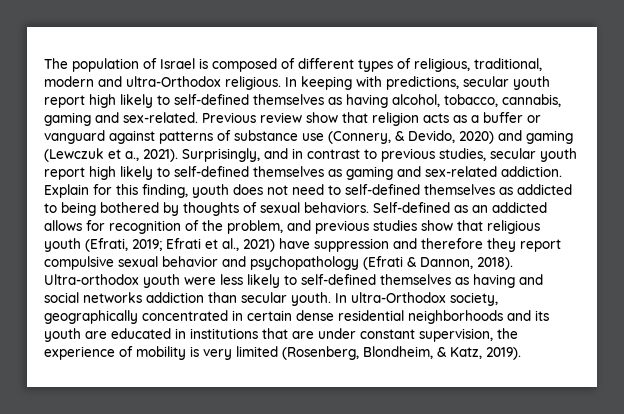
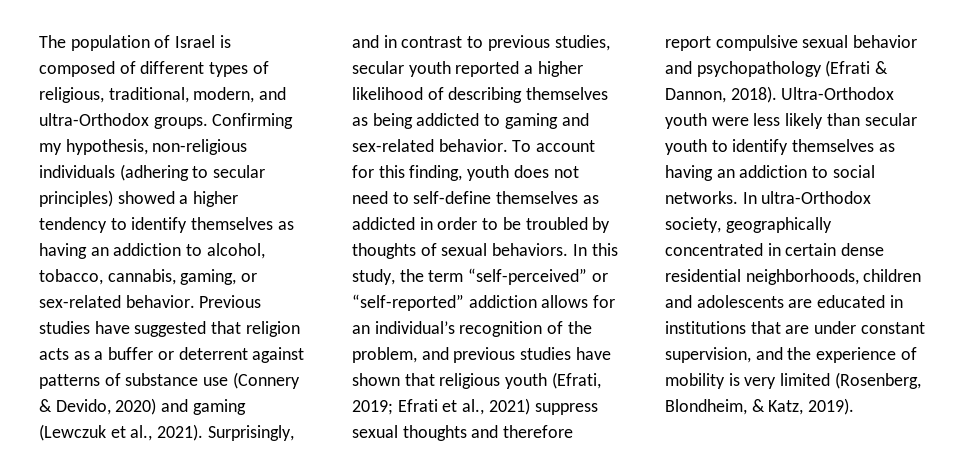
[44,76,94,87] modern -> [193,87,255,103] modern,
[225,76,550,90] [44,94,561,108] [44,112,338,126] religious. In keeping with predictions, secular youth report high likely to self-defined themselves as having alcohol, tobacco, cannabis, gaming and sex-related. Previous review show -> [153,113,294,129] [39,139,248,155] [39,164,266,181] [39,190,239,207] [39,217,294,233] [39,243,265,259] [39,269,258,285] [39,295,262,308] [39,321,207,337] groups. Confirming my hypothesis, non-religious individuals (adhering to secular principles) showed a higher tendency to identify themselves as having an addiction to alcohol, tobacco, cannabis, gaming, or sex-related behavior. Previous studies have suggested
[44,130,105,144] vanguard -> [178,347,248,360] deterrent
[328,131,391,144] (Connery, -> [232,372,300,389] (Connery
[125,151,139,161] a., -> [130,425,153,441] al.,
[44,166,562,180] [44,184,89,198] report high likely to self-defined themselves as gaming and sex-related addiction. Explain -> [455,61,583,77] [352,87,609,103] [352,113,589,129] [352,139,596,152] reported a higher likelihood of describing themselves as being addicted to gaming and sex-related behavior. To account
[345,184,420,195] self-defined -> [413,191,492,204] self-define
[44,202,159,216] to being bothered -> [419,217,588,230] in order to be troubled
[373,202,547,213] [44,220,105,231] Self-defined as an addicted allows for -> [572,243,618,256] [352,268,608,285] [352,294,616,311] [352,321,455,334] In this study, the term “self-perceived” or “self-reported” addiction allows for an individual’s
[421,220,453,231] show -> [575,347,611,360] [352,373,400,386] have shown
[279,238,389,252] have suppression -> [534,403,598,415] [352,425,467,441] suppress sexual thoughts
[487,238,516,252] they -> (574, 431) none
[44,274,139,285] Ultra-orthodox -> [781,87,895,100] Ultra-Orthodox
[284,274,543,288] [44,292,331,306] to self-defined themselves as having and social networks addiction than secular youth. -> [826,113,917,126] [665,139,895,155] [665,165,875,181] [665,191,738,204] than secular youth to identify themselves as having an addiction to social networks.
[408,310,549,324] [44,328,81,342] neighborhoods and its youth -> [745,269,922,285] [665,295,784,308] neighborhoods, children and adolescents
(493, 335) none -> [755,347,783,360] and

